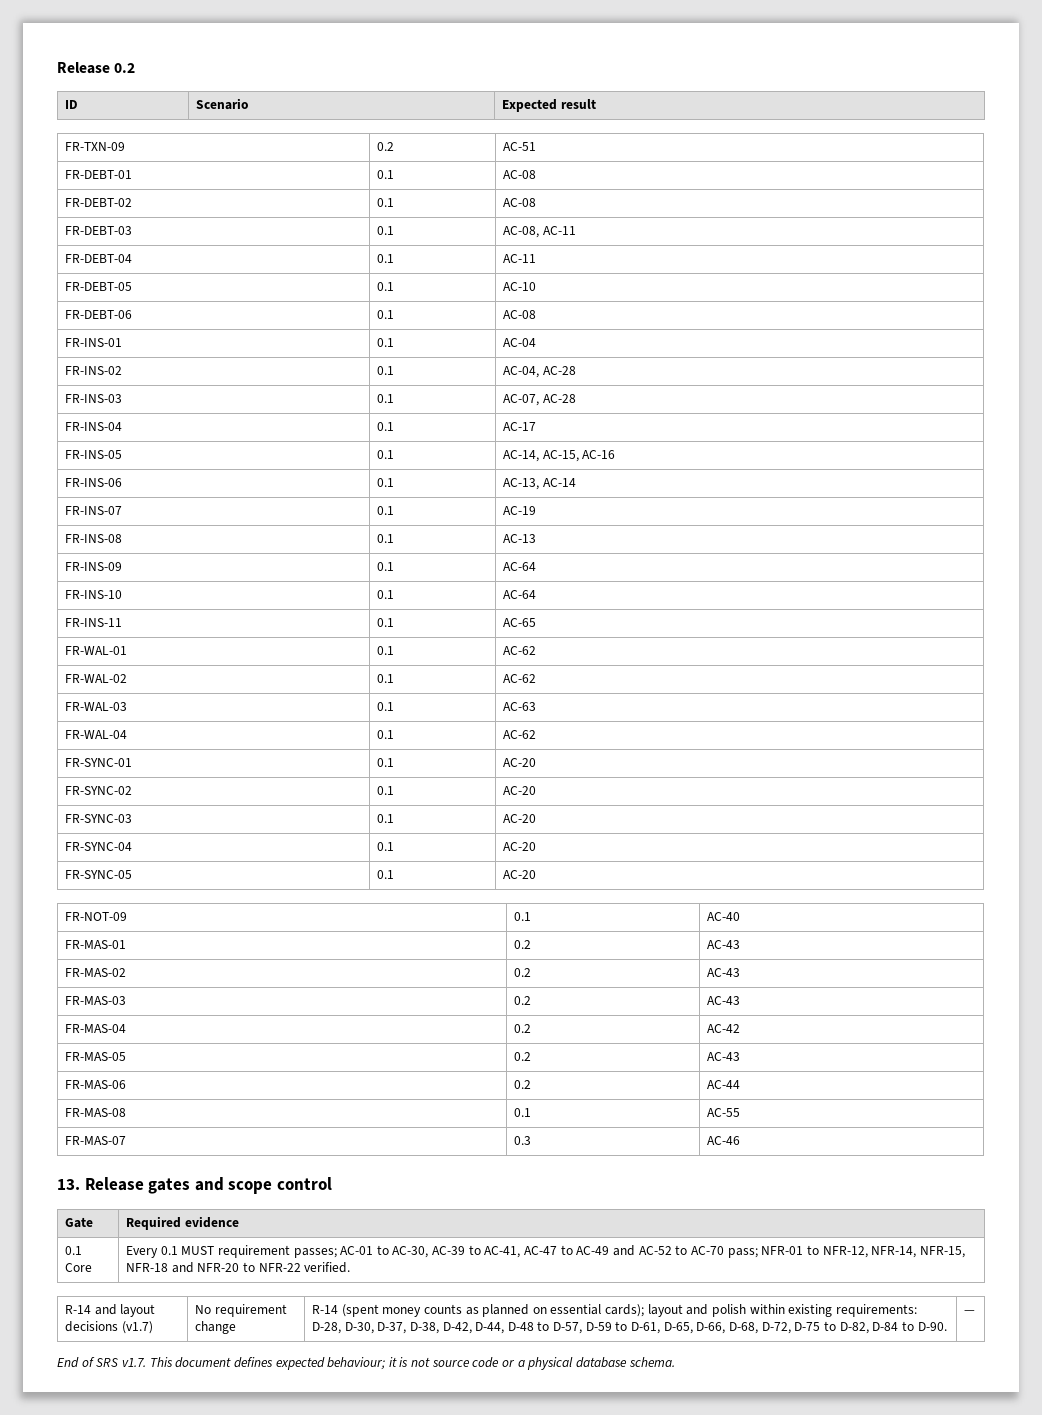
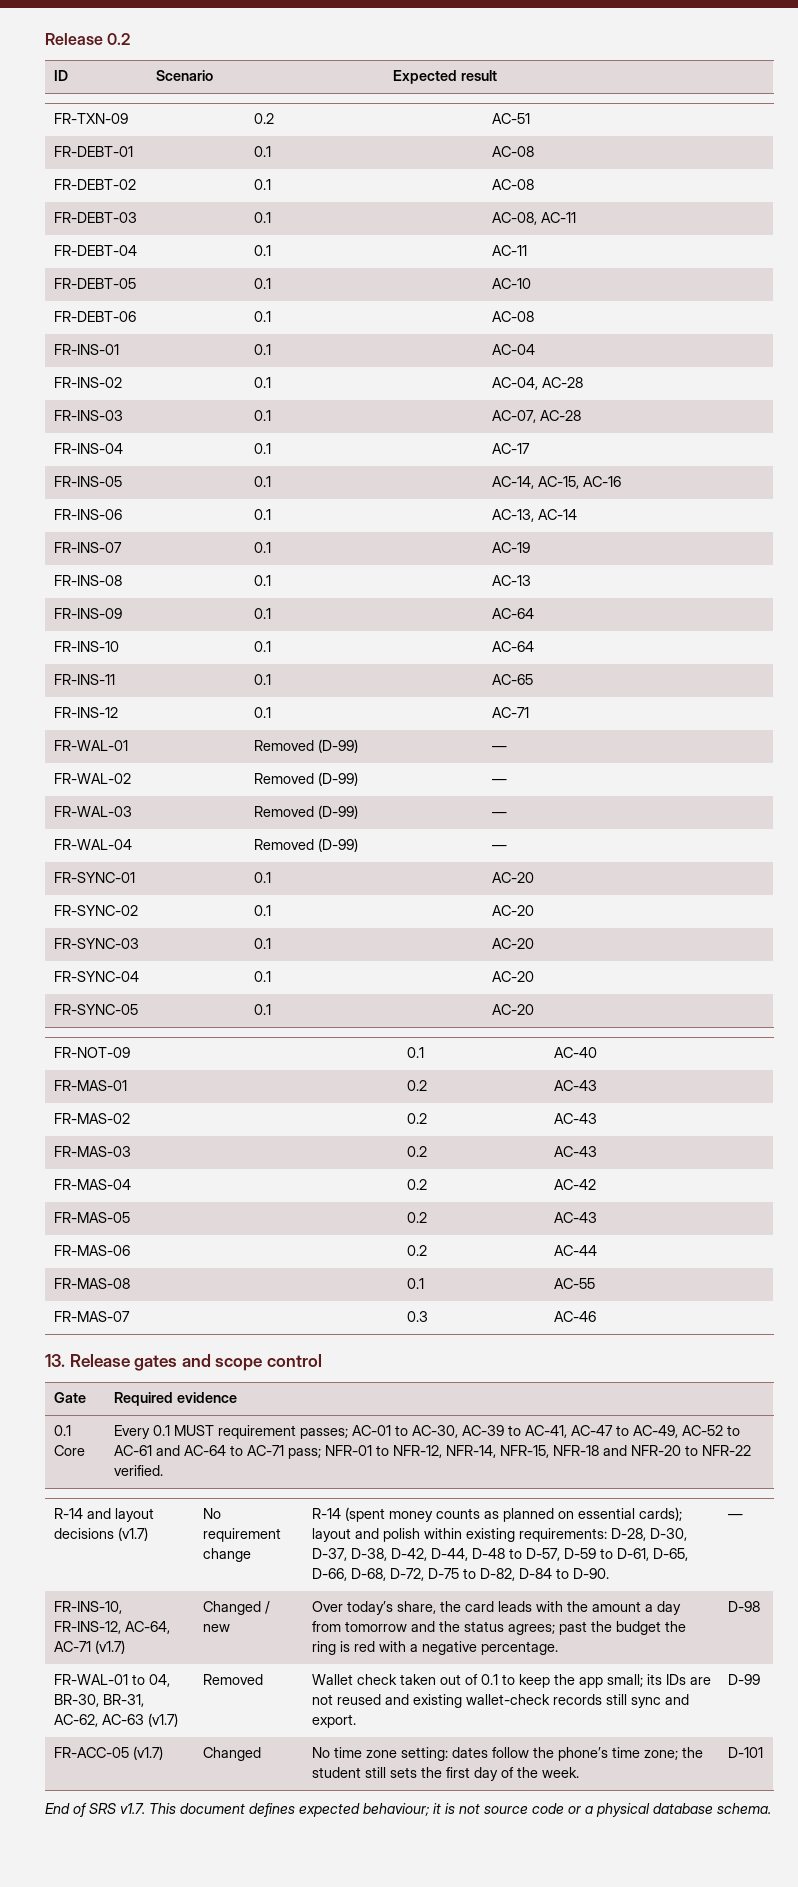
[64,646,127,655] [376,646,394,655] [502,646,536,655] [64,674,127,683] [376,674,394,683] [502,674,536,683] [64,702,127,711] [376,702,394,711] [502,702,536,711] [64,730,127,739] [376,730,394,739] [502,730,536,739] FR-WAL-01 | 0.1 | AC-62 // FR-WAL-02 | 0.1 | AC-62 // FR-WAL-03 | 0.1 | AC-63 // FR-WAL-04 | 0.1 | AC-62 -> [53,707,118,718] [253,707,271,718] [491,707,529,718] [53,740,128,751] [253,739,358,753] [491,746,507,751] [53,773,131,784] [253,772,358,786] [491,779,507,784] [53,806,132,817] [253,805,358,819] [491,812,507,817] [53,839,132,850] [253,838,358,852] [491,845,507,850] FR-INS-12 | 0.1 | AC-71 // FR-WAL-01 | Removed (D-99) | — // FR-WAL-02 | Removed (D-99) | — // FR-WAL-03 | Removed (D-99) | — // FR-WAL-04 | Removed (D-99) | —
[576,1245,724,1256] AC-49 and AC-52 to AC-70 -> [632,1425,740,1438] [113,1445,284,1456] AC-49, AC-52 to AC-61 and AC-64 to AC-71
(975, 1312) none -> [53,1601,122,1614] [53,1621,170,1634] [53,1640,125,1654] [202,1601,270,1615] [202,1624,230,1632] [311,1601,681,1615] [311,1621,686,1635] [311,1641,558,1655] [727,1601,760,1612] [53,1674,170,1687] [53,1694,144,1707] [53,1713,178,1727] [202,1674,263,1685] [311,1674,711,1688] [311,1694,689,1708] [311,1714,356,1728] [727,1674,760,1685] [53,1746,163,1760] [202,1747,261,1761] [311,1747,703,1761] [311,1767,579,1781] [727,1747,763,1758] // FR-INS-10, FR-INS-12, AC-64, AC-71 (v1.7) | Changed / new | Over today’s share, the card leads with the amount a day from tomorrow and the status agrees; past the budget the ring is red with a negative percentage. | D-98 // FR-WAL-01 to 04, BR-30, BR-31, AC-62, AC-63 (v1.7) | Removed | Wallet check taken out of 0.1 to keep the app small; its IDs are not reused and existing wallet-check records still sync and export. | D-99 // FR-ACC-05 (v1.7) | Changed | No time zone setting: dates follow the phone’s time zone; the student still sets the first day of the week. | D-101

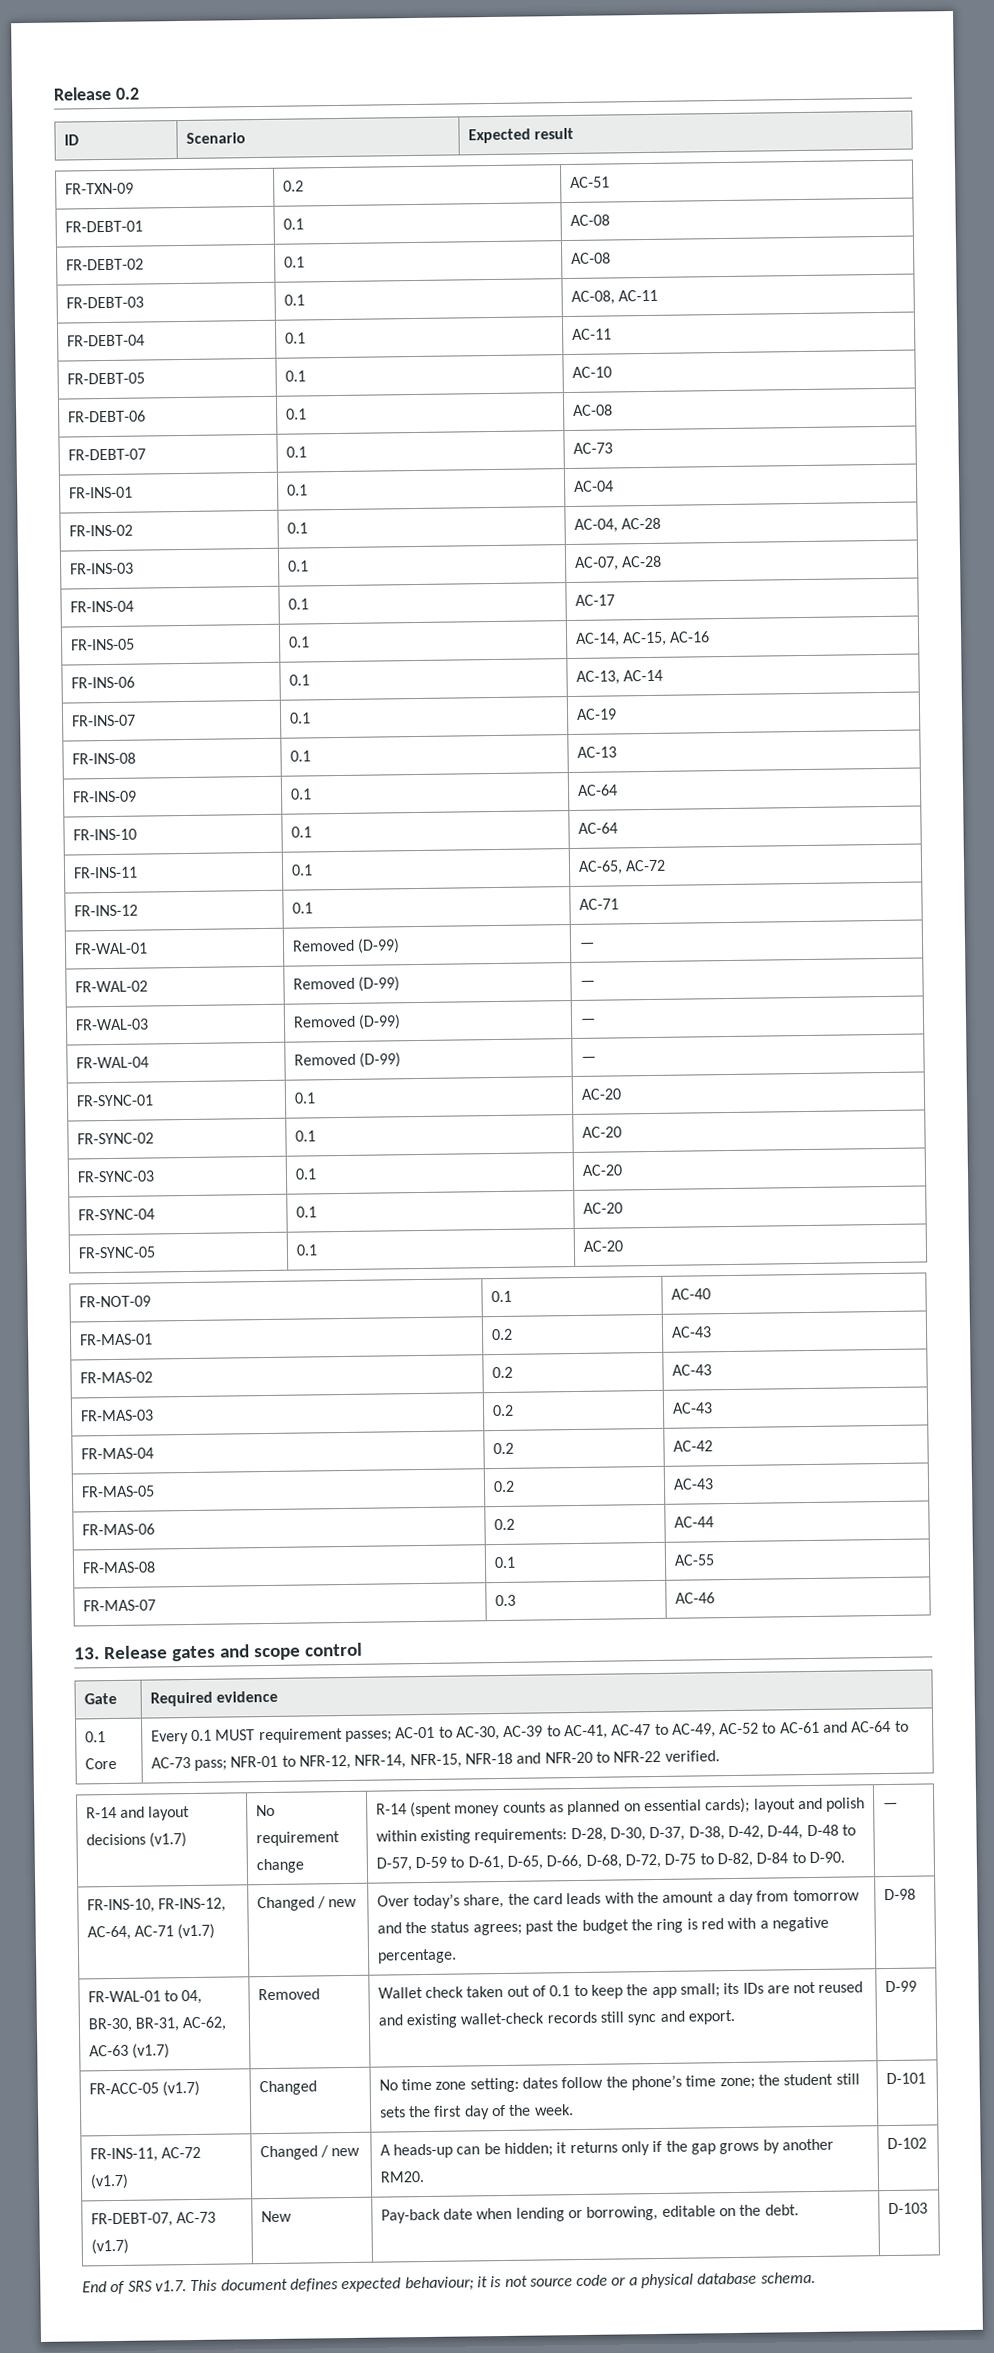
(534, 316) none -> [67,448,146,461] [285,446,307,458] [572,442,613,454] // FR-DEBT-07 | 0.1 | AC-73
[491,674,533,685] AC-65 -> [577,859,667,875] AC-65, AC-72
[246,1445,284,1456] AC-71 -> [150,1757,191,1769] AC-73
(763, 1752) none -> [89,2146,202,2163] [89,2173,129,2190] [259,2145,361,2161] [379,2138,834,2159] [379,2171,424,2183] [886,2137,927,2150] [90,2211,217,2228] [90,2238,129,2255] [260,2210,292,2223] [380,2204,799,2224] [887,2202,928,2215] // FR-INS-11, AC-72 (v1.7) | Changed / new | A heads-up can be hidden; it returns only if the gap grows by another RM20. | D-102 // FR-DEBT-07, AC-73 (v1.7) | New | Pay-back date when lending or borrowing, editable on the debt. | D-103

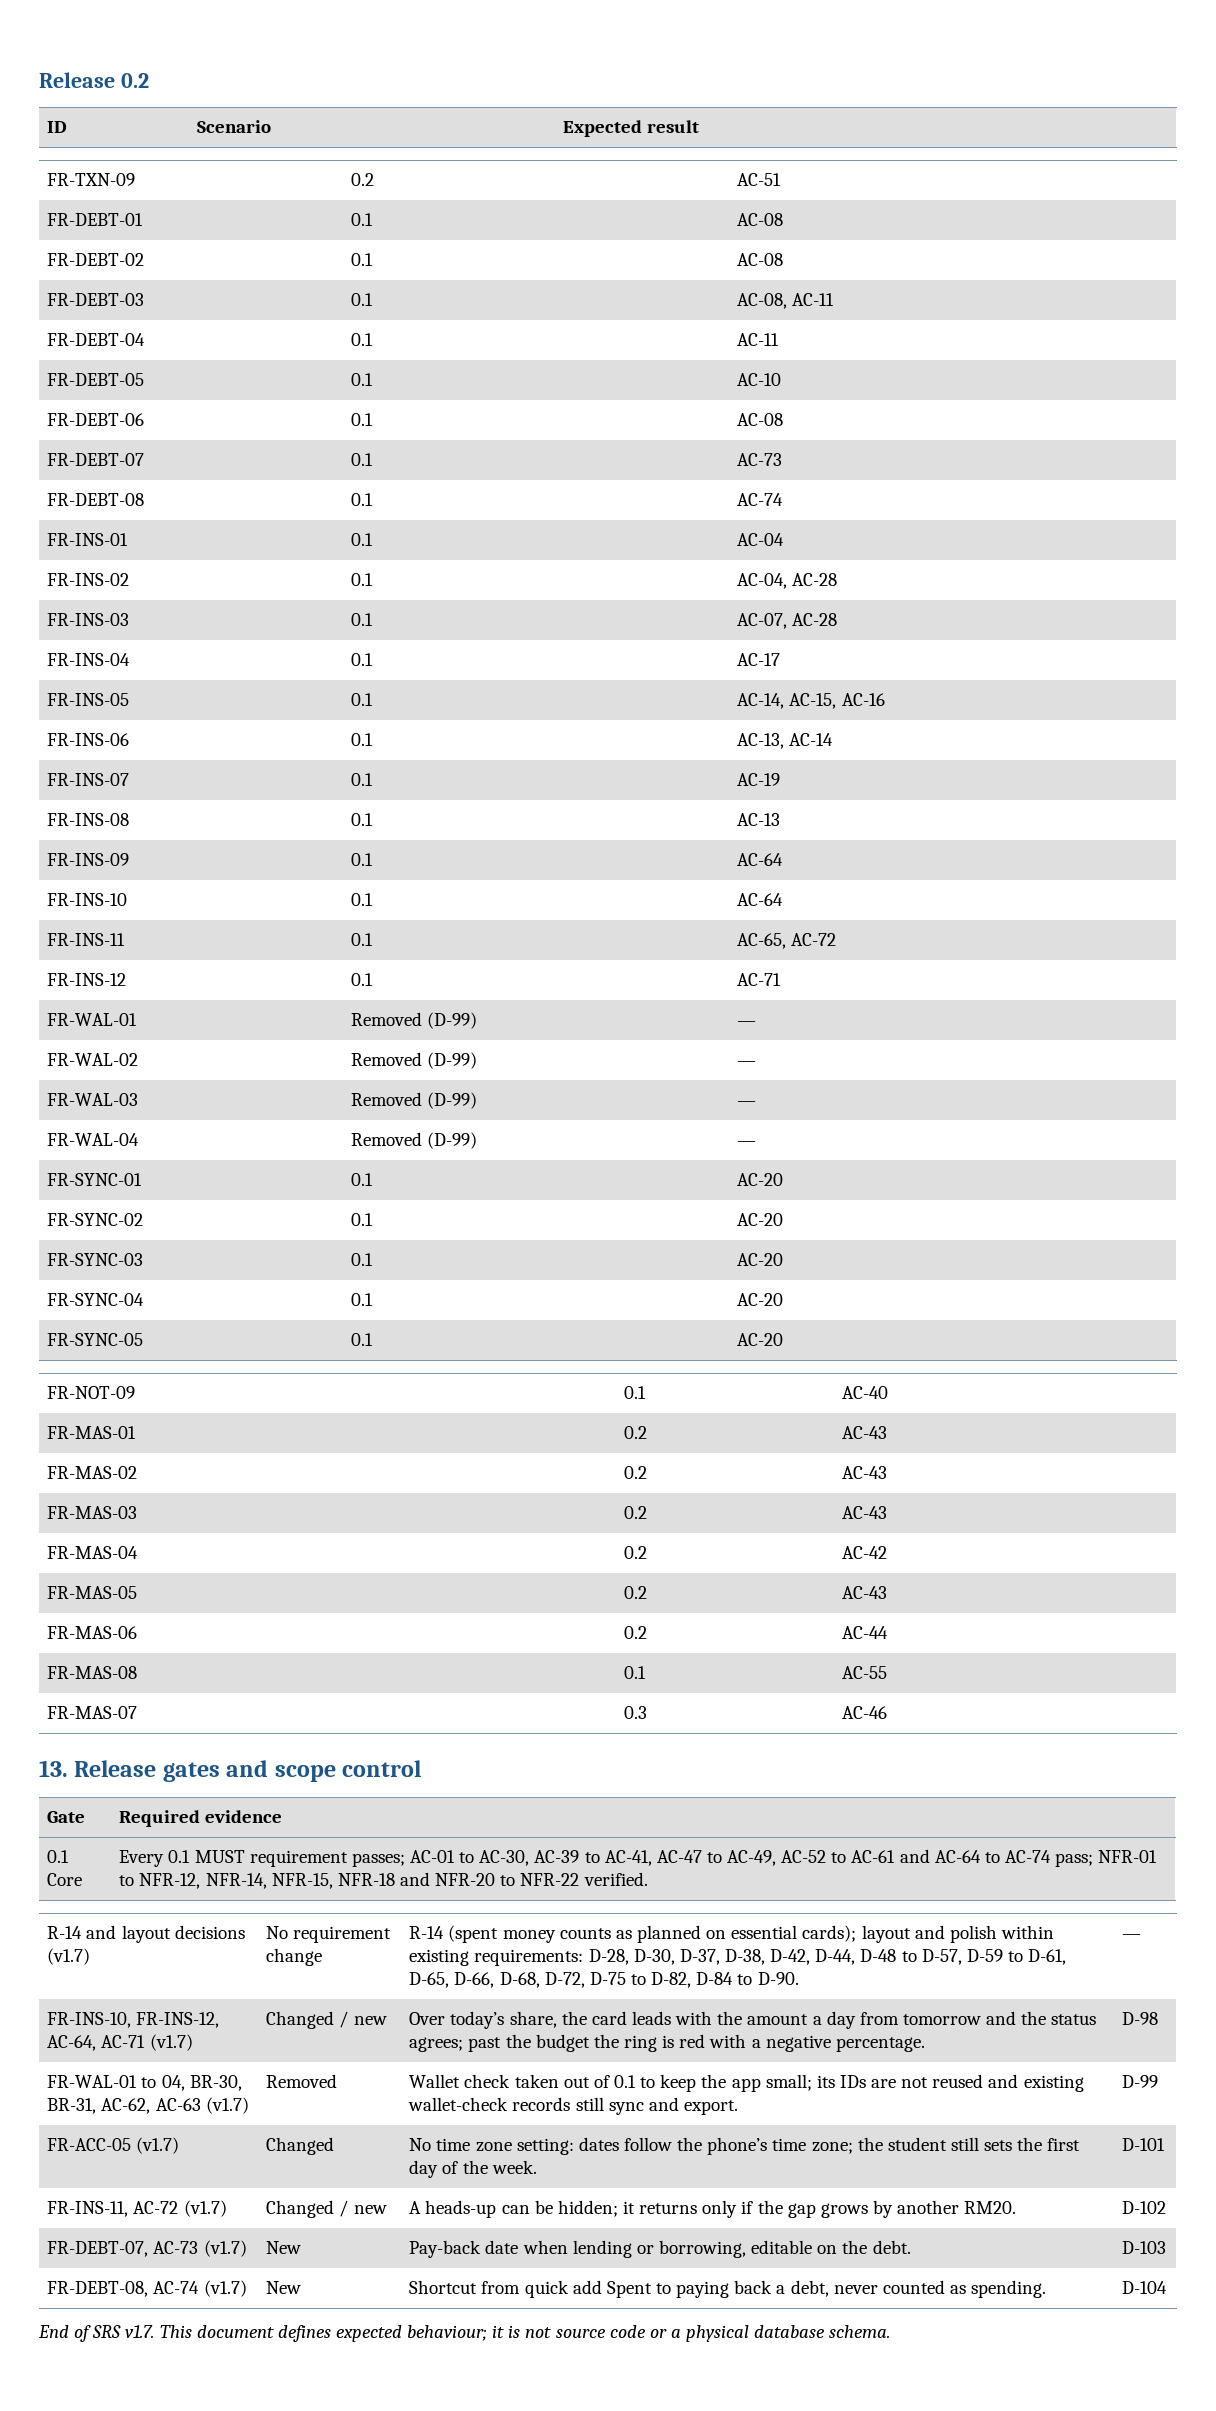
(613, 448) none -> [47,493,145,506] [351,493,374,506] [737,493,784,506] // FR-DEBT-08 | 0.1 | AC-74
[150,1757,191,1769] AC-73 -> [1004,1850,1051,1863] AC-74
(928, 2208) none -> [47,2280,247,2297] [266,2281,302,2294] [409,2280,1047,2298] [1122,2281,1168,2294] // FR-DEBT-08, AC-74 (v1.7) | New | Shortcut from quick add Spent to paying back a debt, never counted as spending. | D-104

